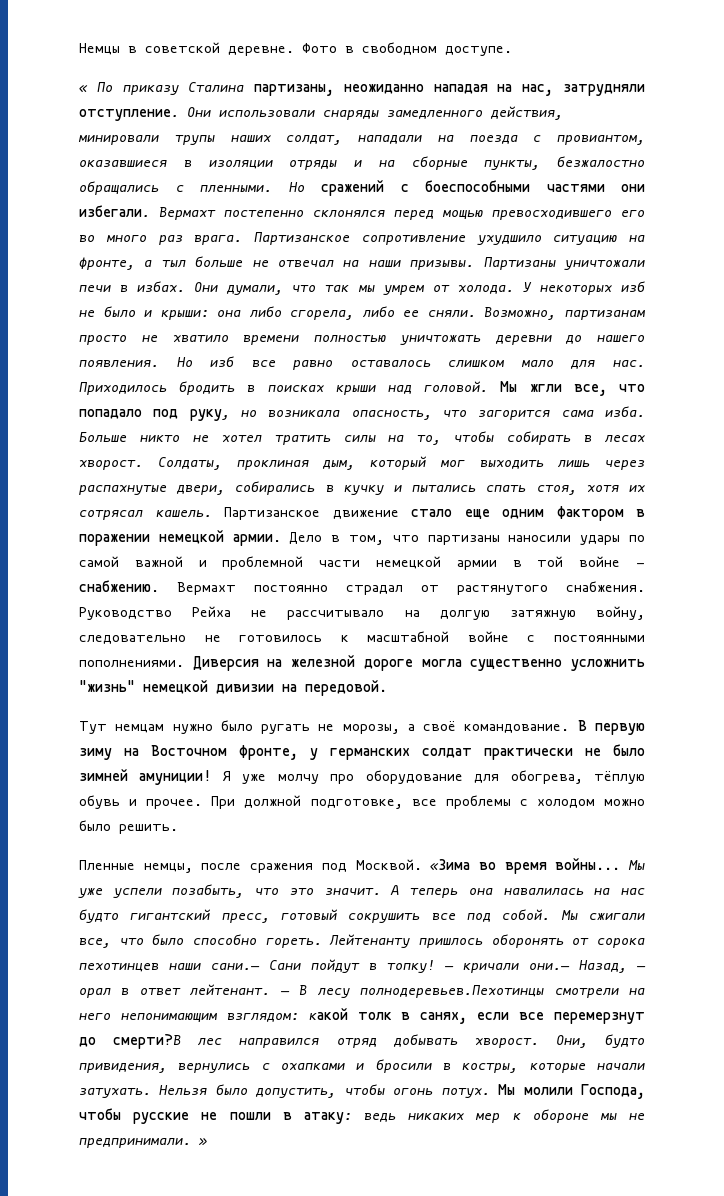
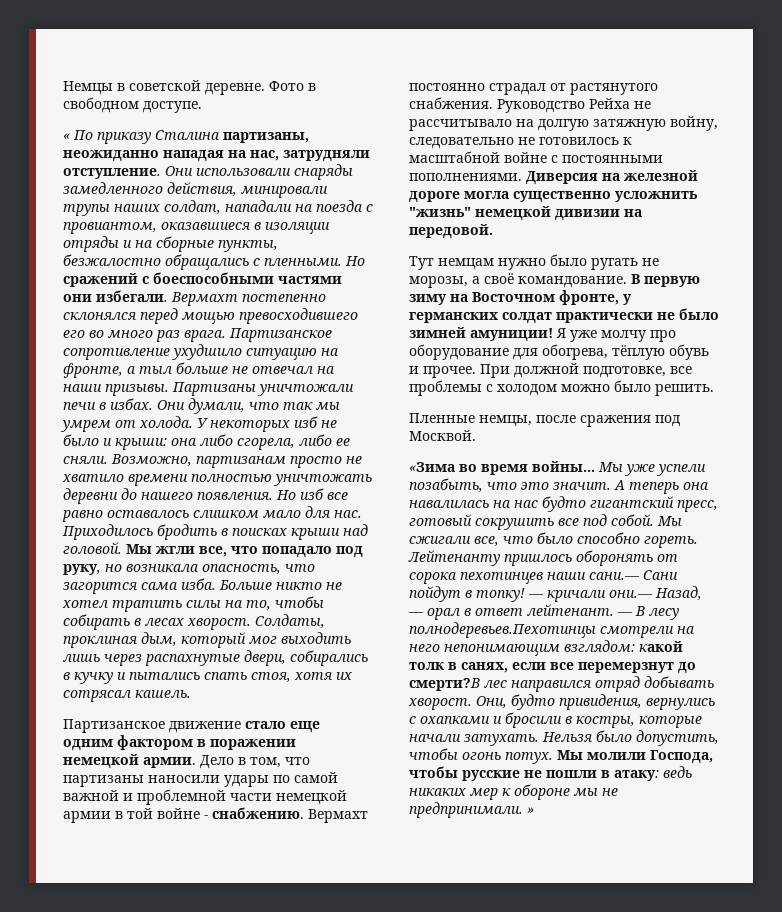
(212, 514) none -> (191, 694) //
(422, 864) none -> (476, 435) //

